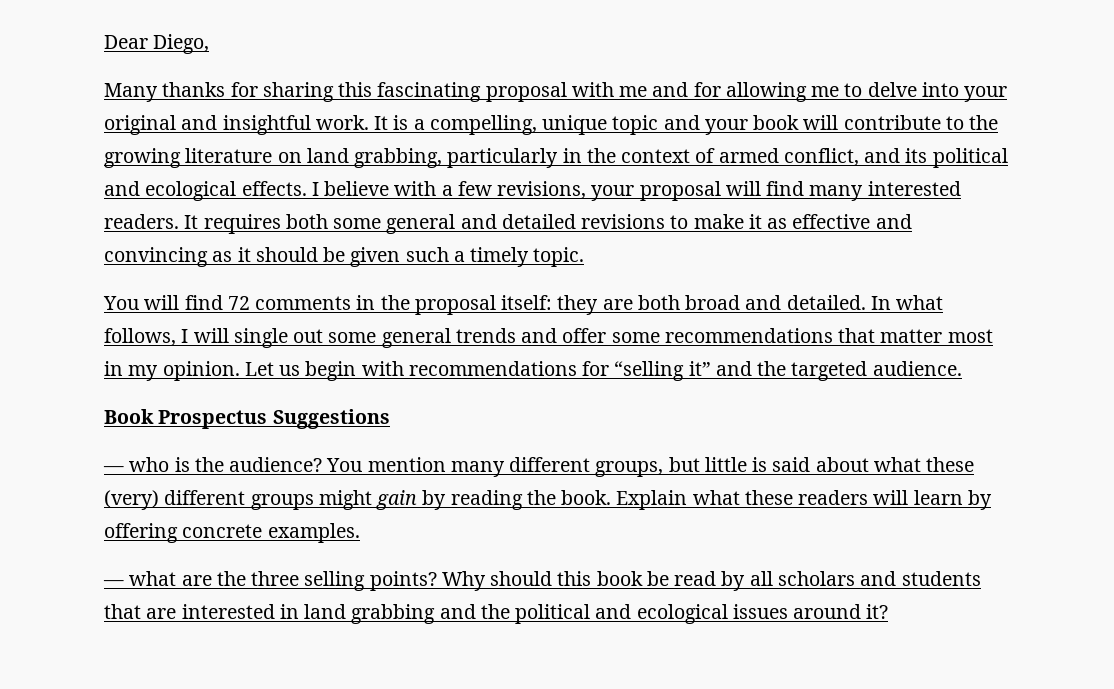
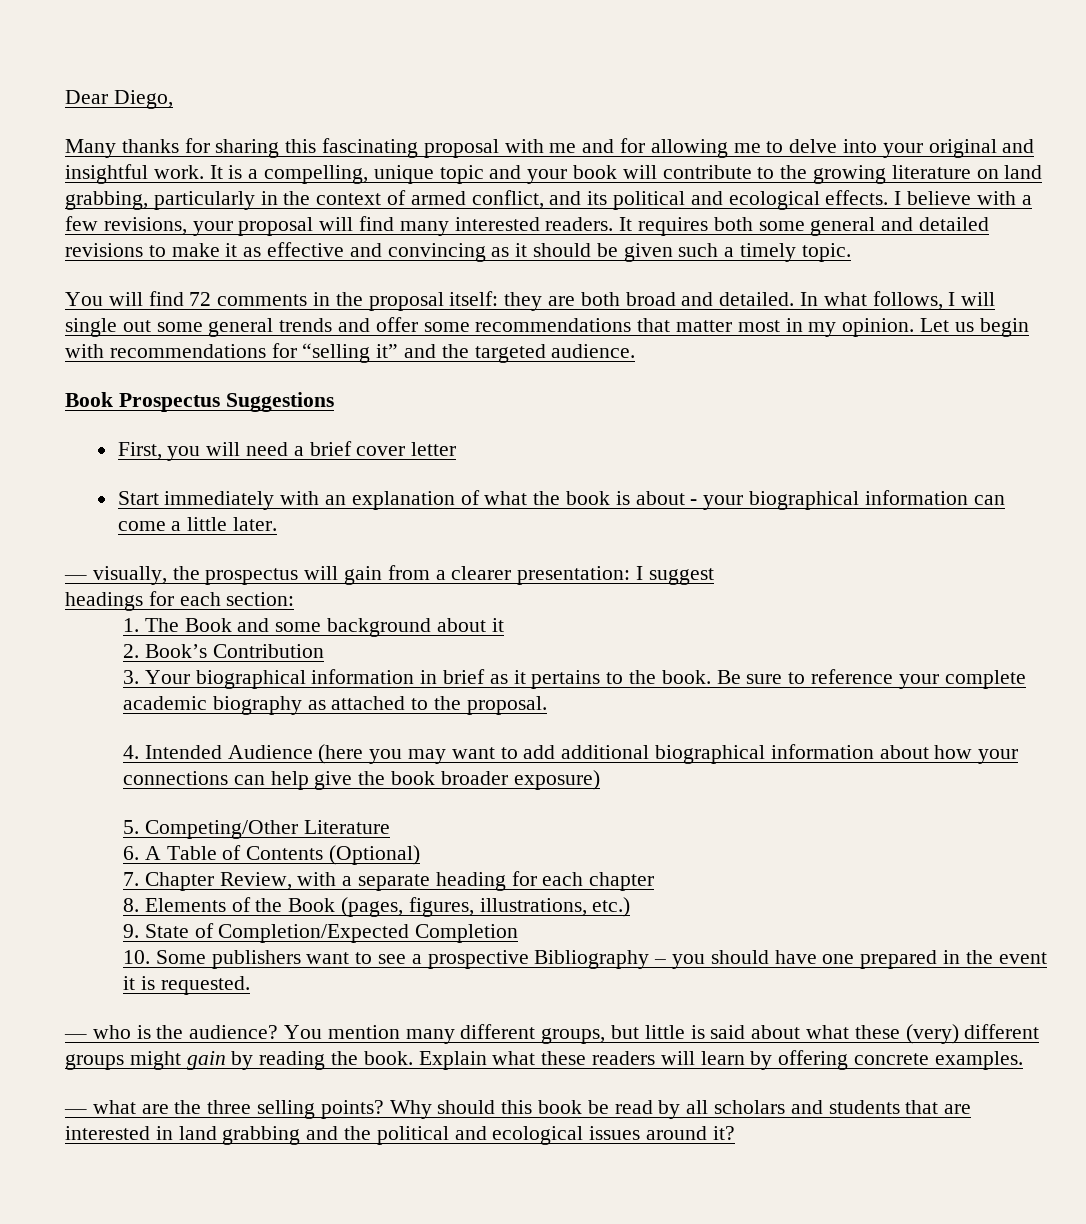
(390, 419) none -> [117,441,457,461] [117,490,1005,510] [117,517,278,531] [64,565,714,585] [65,591,295,611] [122,618,504,637] [122,644,324,658] [122,669,1026,689] [122,696,547,715] [122,744,1019,764] [122,770,600,790] [122,820,390,839] [122,845,420,865] [122,871,655,891] [122,897,631,917] [122,923,519,943] [122,950,1047,969] [122,976,250,995] // First, you will need a brief cover letter // Start immediately with an explanation of what the book is about - your biographical information can come a little later. // — visually, the prospectus will gain from a clearer presentation: I suggest // headings for each section: // 1. The Book and some background about it // 2. Book’s Contribution // 3. Your biographical information in brief as it pertains to the book. Be sure to reference your complete academic biography as attached to the proposal. // 4. Intended Audience (here you may want to add additional biographical information about how your connections can help give the book broader exposure) // 5. Competing/Other Literature // 6. A Table of Contents (Optional) // 7. Chapter Review, with a separate heading for each chapter // 8. Elements of the Book (pages, figures, illustrations, etc.) // 9. State of Completion/Expected Completion // 10. Some publishers want to see a prospective Bibliography – you should have one prepared in the event it is requested.

